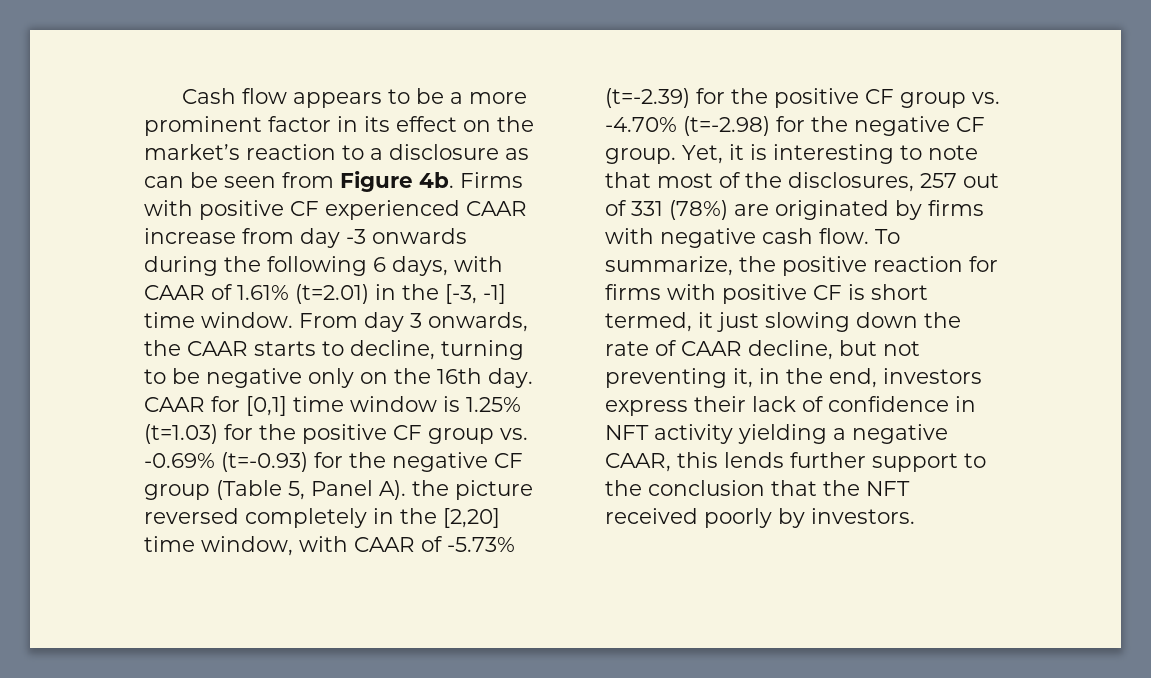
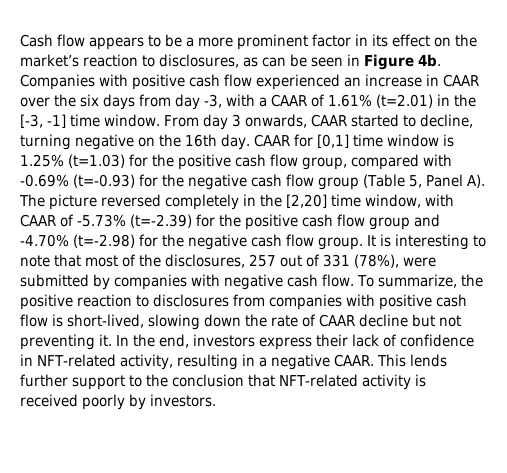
[370,144,499,160] a disclosure -> [159,54,239,68] disclosures,
[282,172,334,188] from -> [347,54,360,66] in
[460,172,523,188] [144,200,527,220] [144,228,467,248] [144,256,503,276] Firms with positive CF experienced CAAR increase from day -3 onwards during the following 6 days, with -> [20,74,479,90] [20,94,267,110] Companies with positive cash flow experienced an increase in CAAR over the six days from day -3, with a
[144,340,524,360] [144,368,354,388] the CAAR starts to decline, turning to be negative only -> [310,114,473,128] [20,134,134,150] CAAR started to decline, turning negative
[393,425,528,444] CF group vs. -> [235,154,452,170] cash flow group, compared with
[494,453,523,468] CF -> [251,174,314,187] cash flow
[412,480,449,496] the -> [19,194,45,207] The
[865,89,1000,108] CF group vs. -> [302,214,440,230] cash flow group and
[956,117,985,132] [605,144,744,164] CF group. Yet, it -> [251,234,376,250] cash flow group. It
[669,200,984,220] (78%) are originated by firms -> [354,254,436,268] [20,274,187,290] (78%), were submitted by companies
[969,256,998,272] [605,284,928,304] [605,312,759,332] for firms with positive CF is short termed, it just -> [136,294,467,310] [20,314,144,328] to disclosures from companies with positive cash flow is short-lived,
[748,340,833,360] decline, -> [359,314,408,327] decline
[733,368,780,388] it, in -> [99,334,129,346] it. In
[605,424,948,444] [605,452,718,472] NFT activity yielding a negative CAAR, this -> [37,354,406,370] NFT-related activity, resulting in a negative CAAR. This
[823,480,910,496] the NFT -> [279,374,426,390] NFT-related activity is

